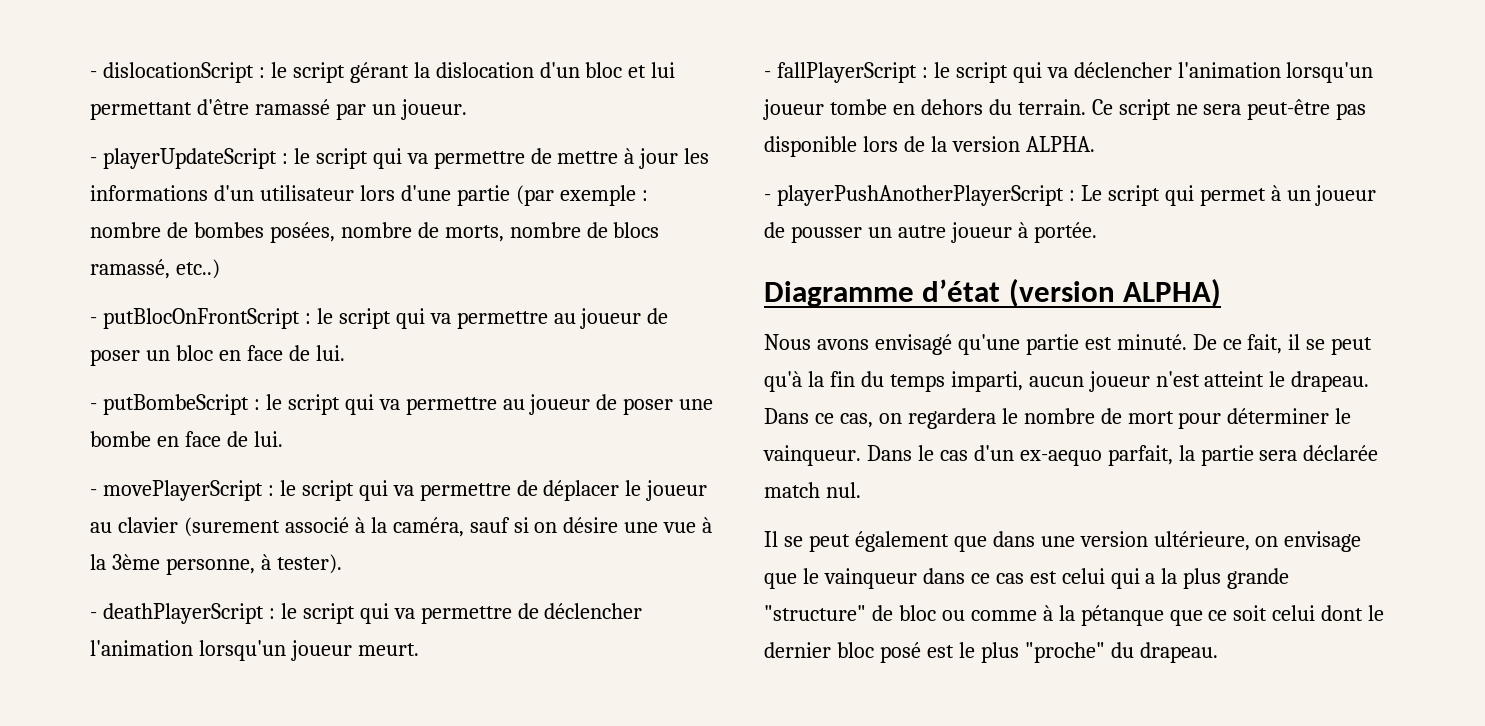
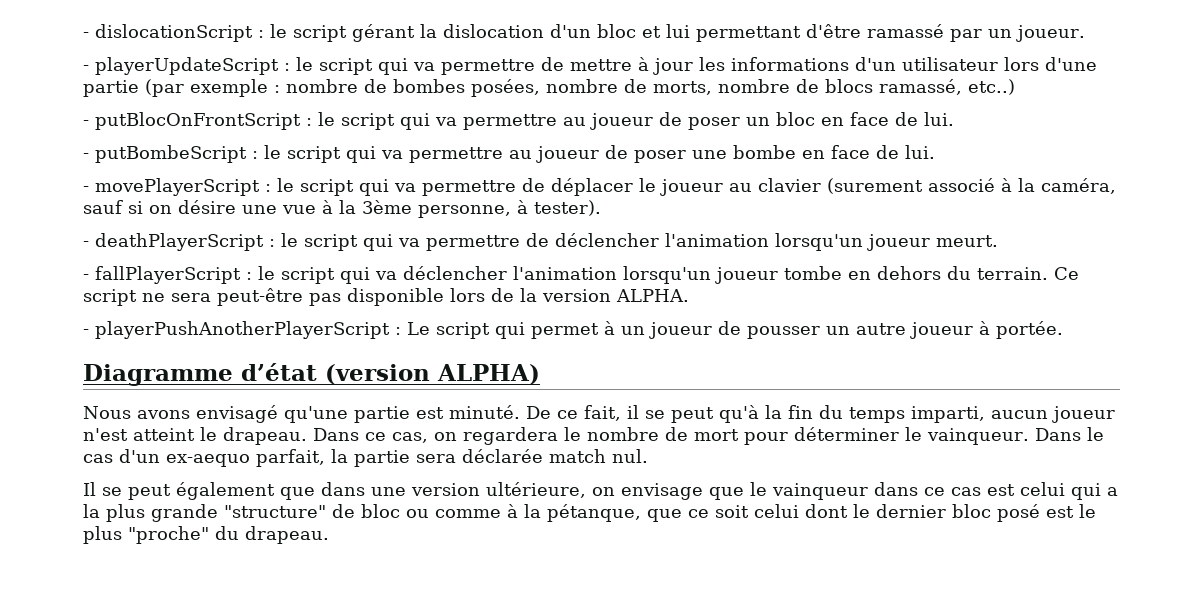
[1080,605,1164,626] pétanque -> [547,504,641,522] pétanque,

